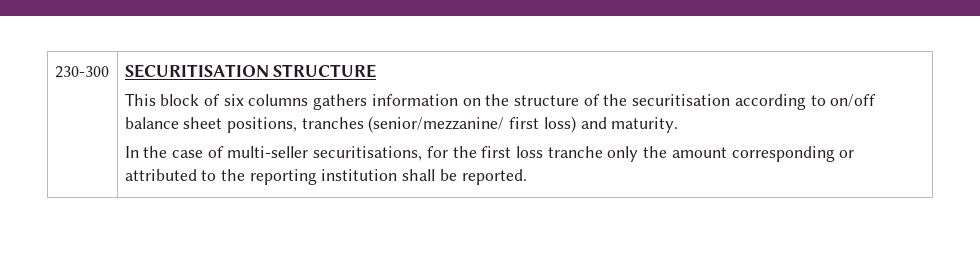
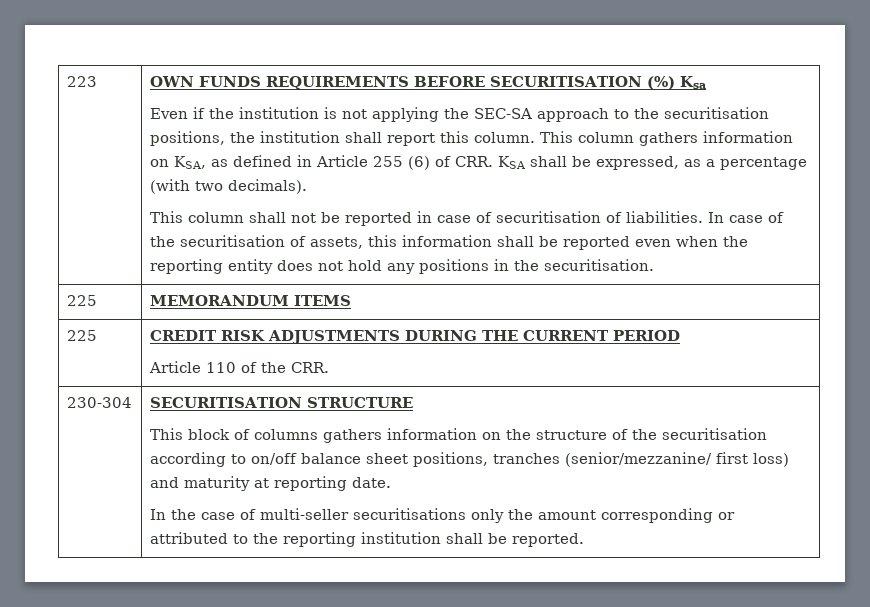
[54,66,109,78] 230-300 -> [66,76,97,87] [149,76,706,90] [149,107,769,122] [149,131,793,146] [149,155,807,170] [149,179,307,194] [149,211,784,226] [149,235,748,250] [149,259,654,274] [66,295,97,306] [149,295,351,306] [66,330,97,341] [149,330,680,344] [148,361,329,373] [66,397,132,408] 223 | OWN FUNDS REQUIREMENTS BEFORE SECURITISATION (%) Ksa // Even if the institution is not applying the SEC-SA approach to the securitisation positions, the institution shall report this column. This column gathers information on KSA, as defined in Article 255 (6) of CRR. KSA shall be expressed, as a percentage (with two decimals). // This column shall not be reported in case of securitisation of liabilities. In case of the securitisation of assets, this information shall be reported even when the reporting entity does not hold any positions in the securitisation. // 225 | MEMORANDUM ITEMS // 225 | CREDIT RISK ADJUSTMENTS DURING THE CURRENT PERIOD // Article 110 of the CRR. // 230-304
[223,94,244,106] six -> (250, 434) none
[611,117,679,133] maturity. -> [183,476,391,491] maturity at reporting date.
[313,146,603,161] securitisations, for the first loss tranche -> [352,508,466,520] securitisations

